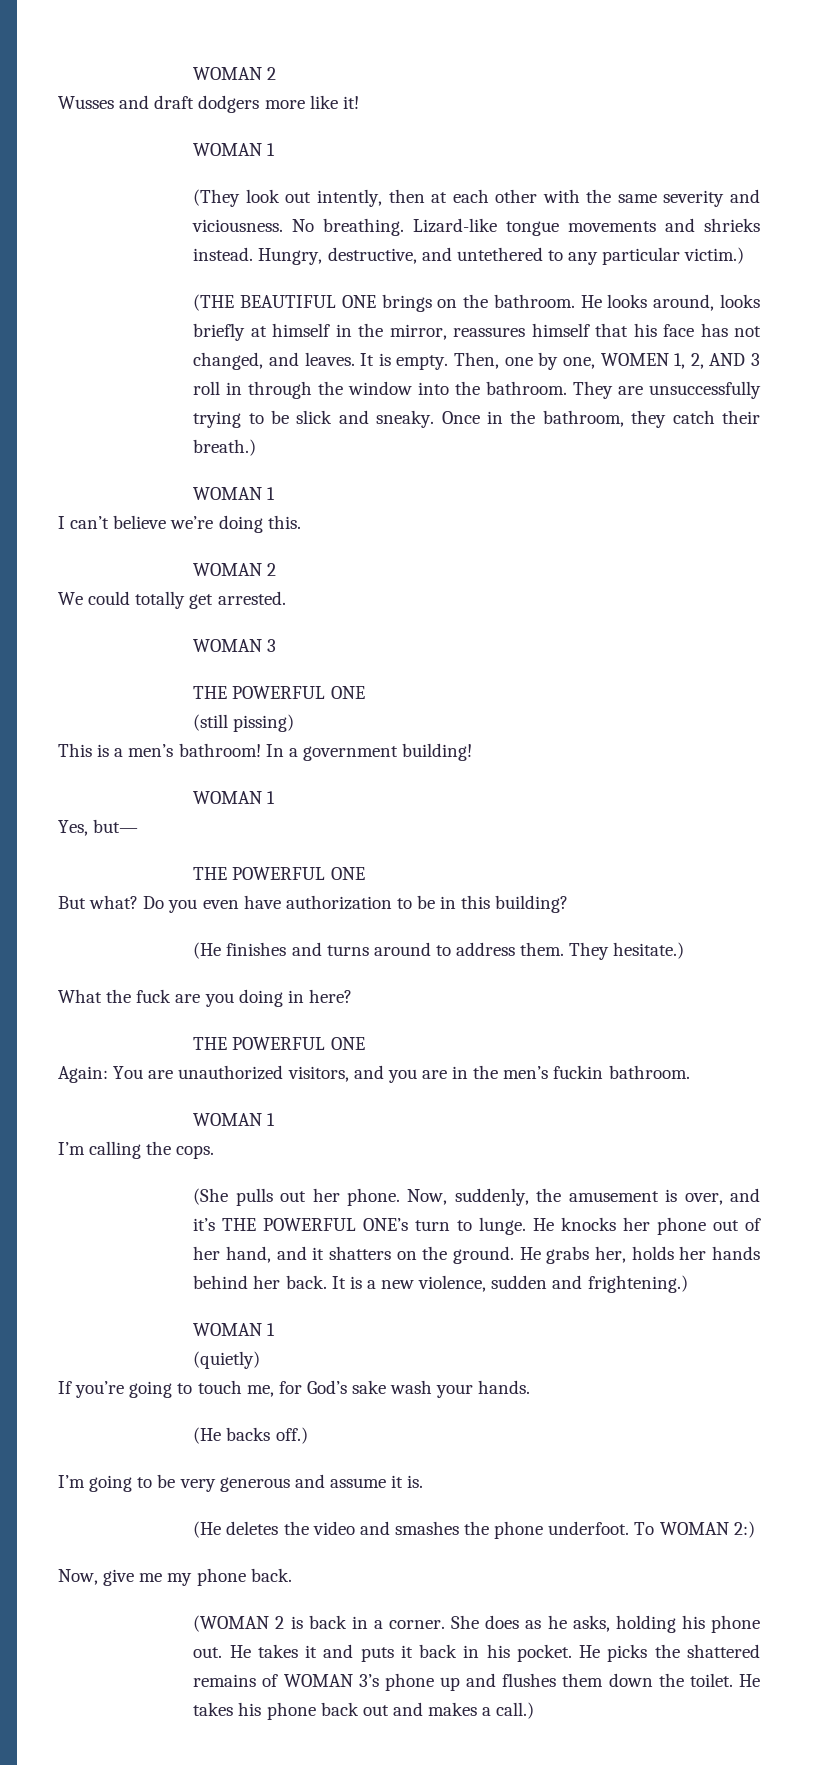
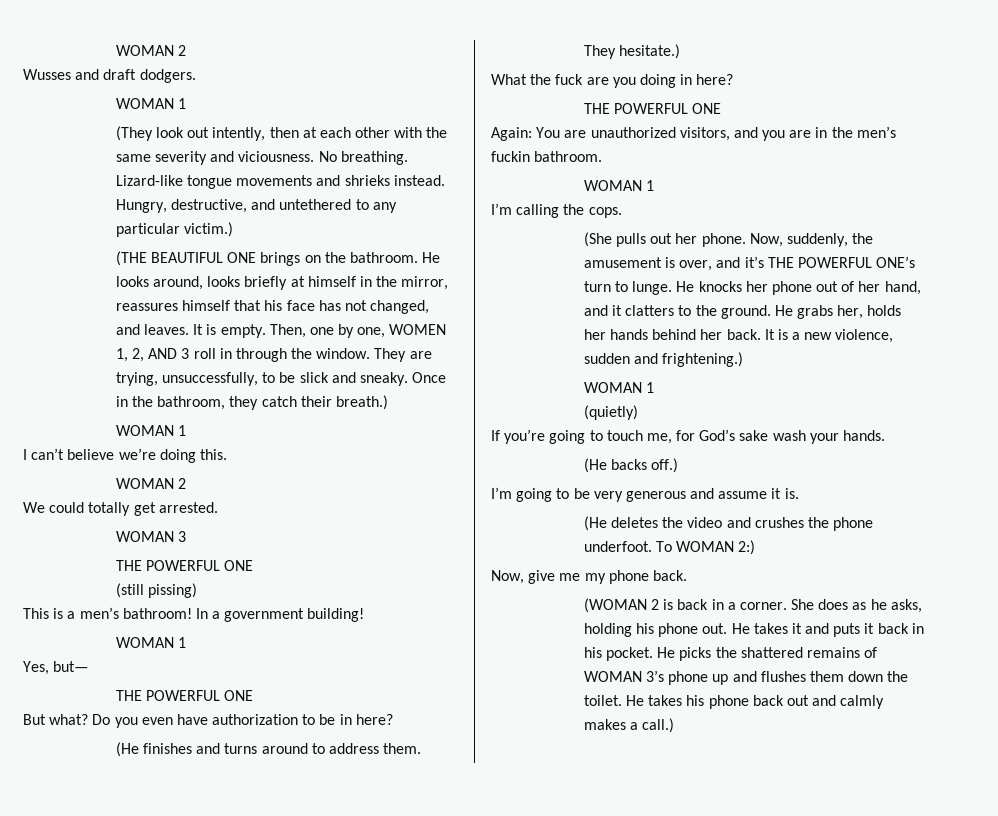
[198,95,359,113] dodgers more like it! -> [139,69,196,83] dodgers.
[348,381,762,399] [193,411,242,428] window into the bathroom. They are unsuccessfully trying -> [316,348,432,362] [115,372,258,386] window. They are trying, unsuccessfully,
[461,895,569,913] this building? -> [355,714,393,725] here?
[328,1246,417,1260] shatters on -> [625,305,692,316] clatters to
[394,1521,459,1535] smashes -> [754,517,804,528] crushes
(423, 1709) none -> [840,695,885,709] calmly

